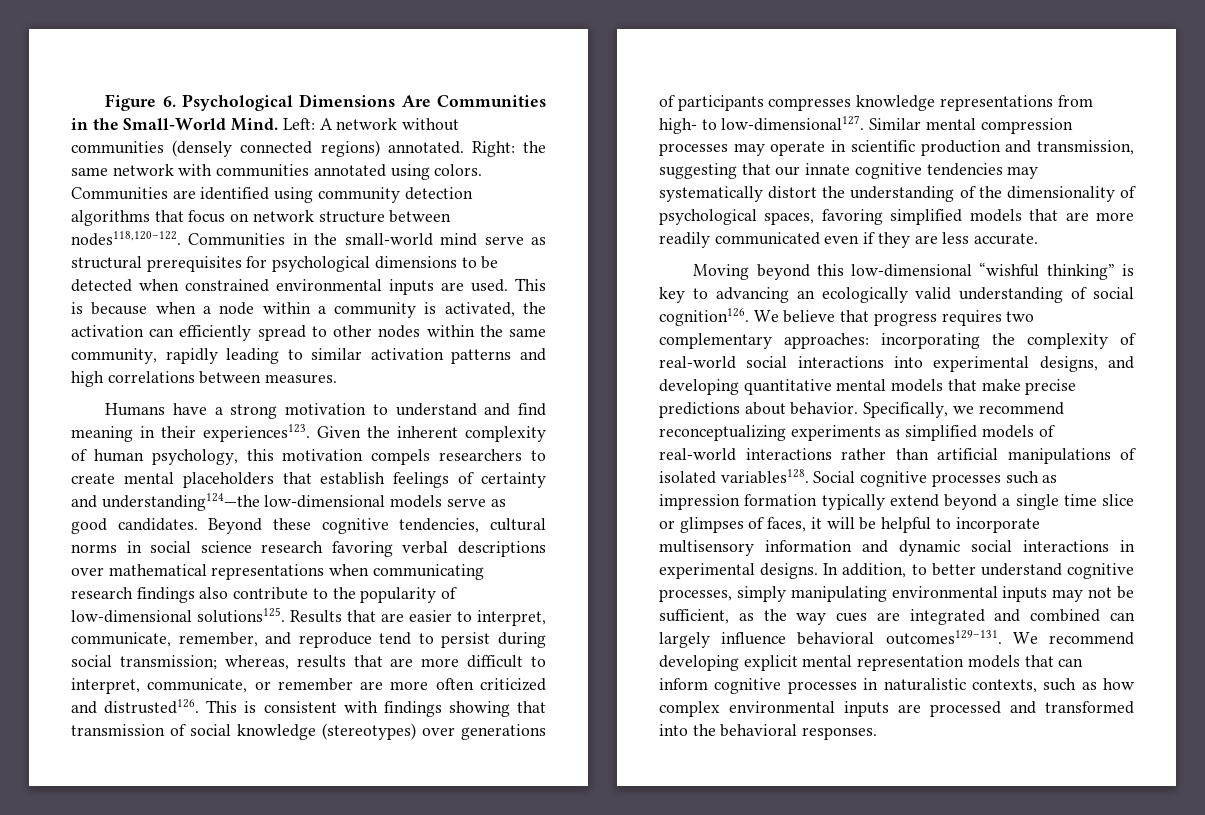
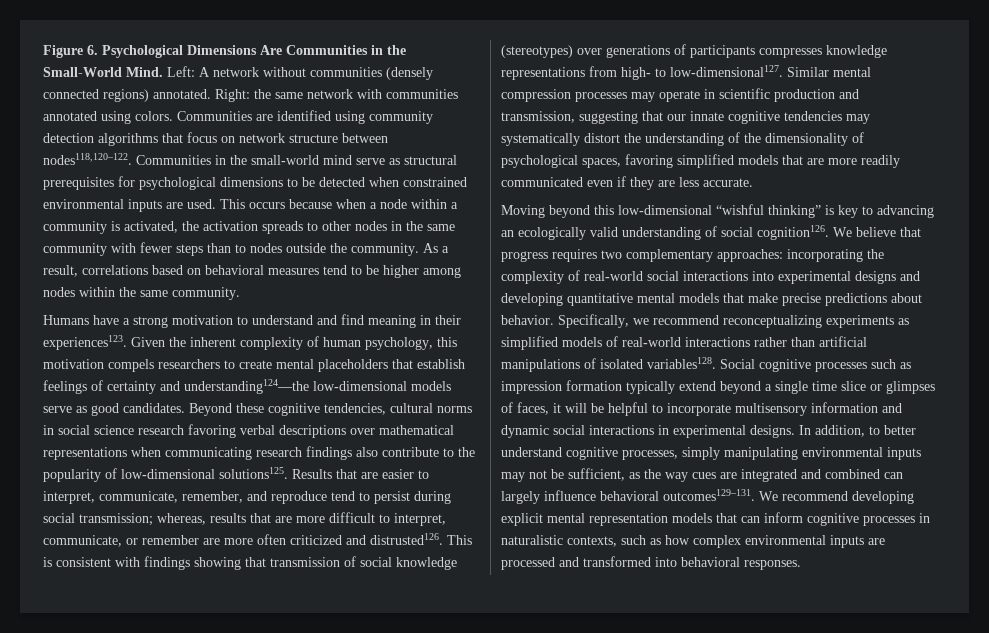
[71,302,83,314] is -> [249,202,285,209] occurs
[149,325,546,341] [71,348,546,364] [71,371,338,387] can efficiently spread to other nodes within the same community, rapidly leading to similar activation patterns and high correlations between measures. -> [262,221,455,234] [43,242,449,256] [43,265,461,278] [43,287,240,300] spreads to other nodes in the same community with fewer steps than to nodes outside the community. As a result, correlations based on behavioral measures tend to be higher among nodes within the same community.
[1039,356,1098,372] designs, -> [855,271,896,284] designs
[692,724,716,736] the -> (677, 562) none

